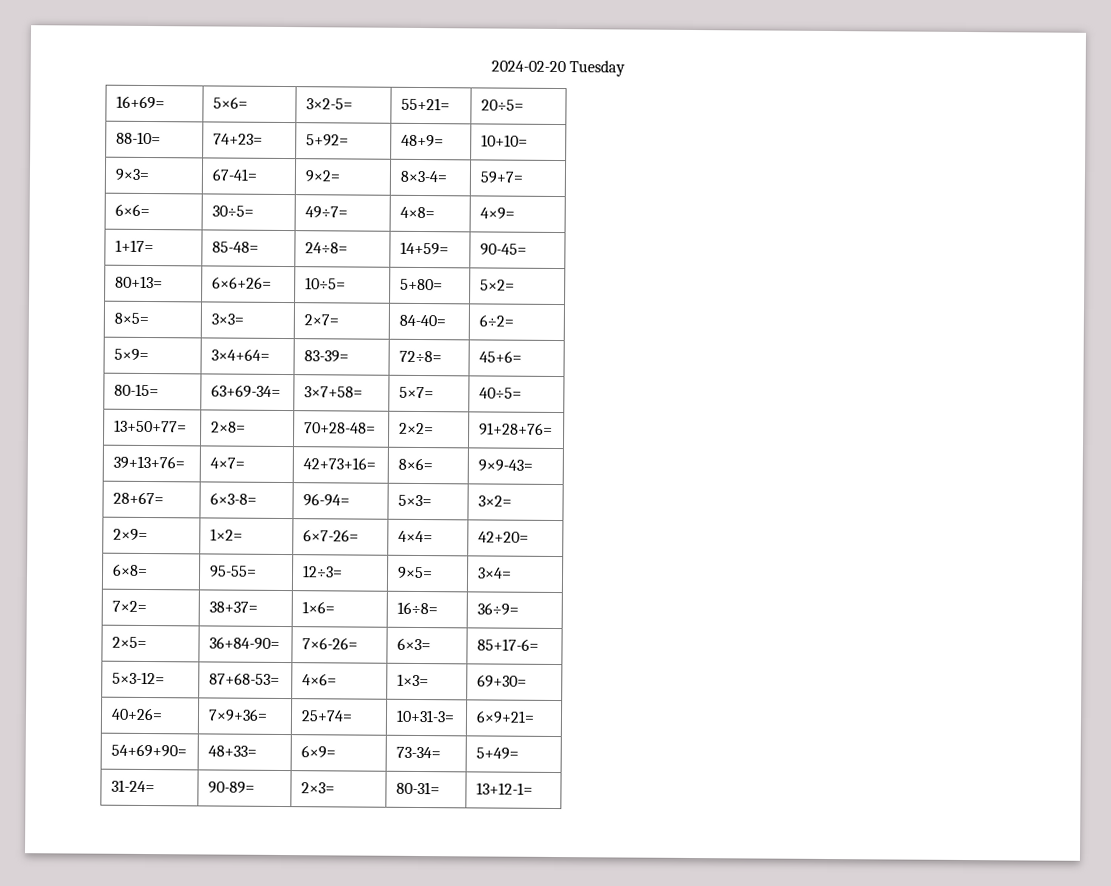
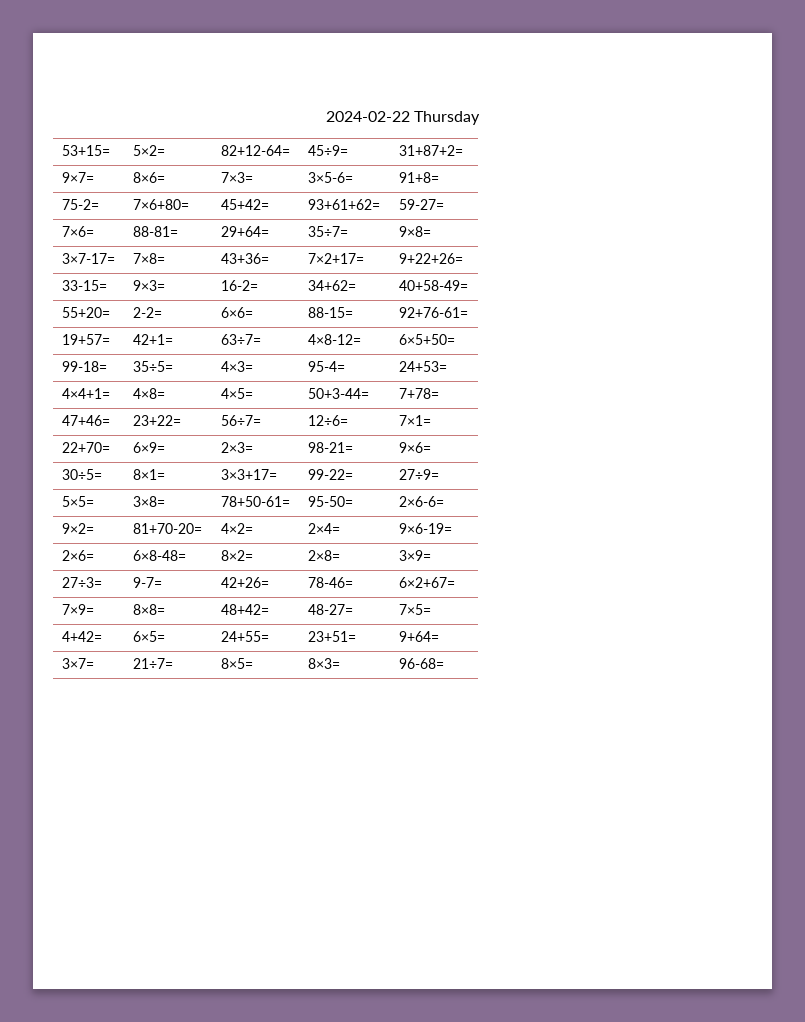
[490,60,626,77] [115,95,165,110] [212,96,248,109] [305,98,353,110] [400,97,450,111] [480,99,524,111] [115,131,161,145] [212,133,263,145] [305,134,349,147] [400,134,444,148] [480,134,528,147] [114,168,149,182] [211,168,258,181] [304,170,340,183] [399,170,447,183] [479,171,523,184] [114,203,150,217] [211,205,254,217] [304,206,348,219] [399,206,435,219] [479,207,515,220] [114,239,154,253] [211,241,259,253] [304,242,348,254] [399,241,449,256] [479,243,527,256] [114,275,163,289] [211,276,272,289] [304,277,346,290] [399,278,443,291] [479,279,515,291] [113,312,149,325] [210,313,244,325] [303,314,339,326] [398,314,446,327] [478,314,514,327] [113,348,149,362] [210,348,270,361] [303,350,349,363] [398,350,442,363] [478,350,522,363] [113,383,159,397] [210,384,281,398] [303,386,363,398] [398,386,434,399] [478,387,522,399] [113,419,187,433] [210,421,246,433] [303,422,376,434] [398,422,434,435] [478,422,553,436] [112,455,185,470] [209,457,245,469] [302,457,376,470] [397,457,433,471] [477,459,533,472] [112,491,164,505] [209,492,257,505] [302,493,350,507] [397,494,432,507] [477,495,512,507] [112,528,148,542] [209,528,243,541] [302,529,359,542] [397,530,433,543] [477,531,529,543] [112,563,148,577] [209,565,257,578] [302,565,343,578] [396,566,433,580] [477,567,512,579] [111,600,147,613] [208,601,258,613] [301,601,335,614] [396,601,438,615] [476,602,519,616] [111,636,147,649] [208,636,280,650] [301,637,358,650] [396,637,431,651] [476,638,539,651] [111,671,165,685] [208,672,280,685] [301,673,337,686] [396,673,429,687] [476,674,527,688] [110,707,163,721] [207,708,268,722] [300,710,353,722] [395,709,455,723] [475,710,535,724] [110,743,187,758] [207,745,257,757] [300,745,336,759] [395,746,441,759] [475,747,519,760] [110,779,155,793] [207,781,255,794] [300,782,335,794] [395,781,440,795] [475,782,533,795] 2024-02-20 Tuesday // 16+69= | 5×6= | 3×2-5= | 55+21= | 20÷5= // 88-10= | 74+23= | 5+92= | 48+9= | 10+10= // 9×3= | 67-41= | 9×2= | 8×3-4= | 59+7= // 6×6= | 30÷5= | 49÷7= | 4×8= | 4×9= // 1+17= | 85-48= | 24÷8= | 14+59= | 90-45= // 80+13= | 6×6+26= | 10÷5= | 5+80= | 5×2= // 8×5= | 3×3= | 2×7= | 84-40= | 6÷2= // 5×9= | 3×4+64= | 83-39= | 72÷8= | 45+6= // 80-15= | 63+69-34= | 3×7+58= | 5×7= | 40÷5= // 13+50+77= | 2×8= | 70+28-48= | 2×2= | 91+28+76= // 39+13+76= | 4×7= | 42+73+16= | 8×6= | 9×9-43= // 28+67= | 6×3-8= | 96-94= | 5×3= | 3×2= // 2×9= | 1×2= | 6×7-26= | 4×4= | 42+20= // 6×8= | 95-55= | 12÷3= | 9×5= | 3×4= // 7×2= | 38+37= | 1×6= | 16÷8= | 36÷9= // 2×5= | 36+84-90= | 7×6-26= | 6×3= | 85+17-6= // 5×3-12= | 87+68-53= | 4×6= | 1×3= | 69+30= // 40+26= | 7×9+36= | 25+74= | 10+31-3= | 6×9+21= // 54+69+90= | 48+33= | 6×9= | 73-34= | 5+49= // 31-24= | 90-89= | 2×3= | 80-31= | 13+12-1= -> [325,111,481,125] [61,145,110,156] [132,145,165,156] [220,145,290,156] [307,145,348,156] [398,145,463,156] [61,172,94,183] [132,172,165,183] [220,172,253,183] [307,172,353,183] [398,172,439,183] [61,199,99,210] [132,199,189,210] [220,199,269,210] [307,199,380,210] [398,199,444,210] [61,226,94,237] [132,226,178,237] [220,226,269,237] [307,226,348,237] [398,226,431,237] [61,253,115,264] [132,253,165,264] [220,253,269,264] [307,253,364,264] [398,253,463,264] [61,280,107,291] [132,280,165,291] [220,280,258,291] [307,280,356,291] [398,280,468,291] [61,307,110,318] [132,307,162,318] [220,307,253,318] [307,307,353,318] [398,307,468,318] [61,334,110,345] [132,334,173,345] [220,334,261,345] [307,334,361,345] [398,334,455,345] [61,361,107,372] [132,361,173,372] [220,361,253,372] [307,361,345,372] [398,361,447,372] [61,388,110,399] [132,388,165,399] [220,388,253,399] [307,388,369,399] [398,388,439,399] [61,415,110,426] [132,415,181,426] [220,415,261,426] [307,415,348,426] [398,415,431,426] [61,442,110,453] [132,442,165,453] [220,442,253,453] [307,442,353,453] [398,442,431,453] [61,469,102,480] [132,469,165,480] [220,469,277,480] [307,469,353,480] [398,469,439,480] [61,496,94,507] [132,496,165,507] [220,496,290,507] [307,496,353,507] [398,496,444,507] [61,523,94,534] [132,523,202,534] [220,523,253,534] [307,523,340,534] [398,523,452,534] [61,550,94,561] [132,550,186,561] [220,550,253,561] [307,550,340,561] [398,550,431,561] [61,577,102,588] [132,577,162,588] [220,577,269,588] [307,577,353,588] [398,577,455,588] [61,604,94,615] [132,604,165,615] [220,604,269,615] [307,604,353,615] [398,604,431,615] [61,631,102,642] [132,631,165,642] [220,631,269,642] [307,631,356,642] [398,631,439,642] [61,658,94,669] [132,658,173,669] [220,658,253,669] [307,658,340,669] [398,658,444,669] 2024-02-22 Thursday // 53+15= | 5×2= | 82+12-64= | 45÷9= | 31+87+2= // 9×7= | 8×6= | 7×3= | 3×5-6= | 91+8= // 75-2= | 7×6+80= | 45+42= | 93+61+62= | 59-27= // 7×6= | 88-81= | 29+64= | 35÷7= | 9×8= // 3×7-17= | 7×8= | 43+36= | 7×2+17= | 9+22+26= // 33-15= | 9×3= | 16-2= | 34+62= | 40+58-49= // 55+20= | 2-2= | 6×6= | 88-15= | 92+76-61= // 19+57= | 42+1= | 63÷7= | 4×8-12= | 6×5+50= // 99-18= | 35÷5= | 4×3= | 95-4= | 24+53= // 4×4+1= | 4×8= | 4×5= | 50+3-44= | 7+78= // 47+46= | 23+22= | 56÷7= | 12÷6= | 7×1= // 22+70= | 6×9= | 2×3= | 98-21= | 9×6= // 30÷5= | 8×1= | 3×3+17= | 99-22= | 27÷9= // 5×5= | 3×8= | 78+50-61= | 95-50= | 2×6-6= // 9×2= | 81+70-20= | 4×2= | 2×4= | 9×6-19= // 2×6= | 6×8-48= | 8×2= | 2×8= | 3×9= // 27÷3= | 9-7= | 42+26= | 78-46= | 6×2+67= // 7×9= | 8×8= | 48+42= | 48-27= | 7×5= // 4+42= | 6×5= | 24+55= | 23+51= | 9+64= // 3×7= | 21÷7= | 8×5= | 8×3= | 96-68=

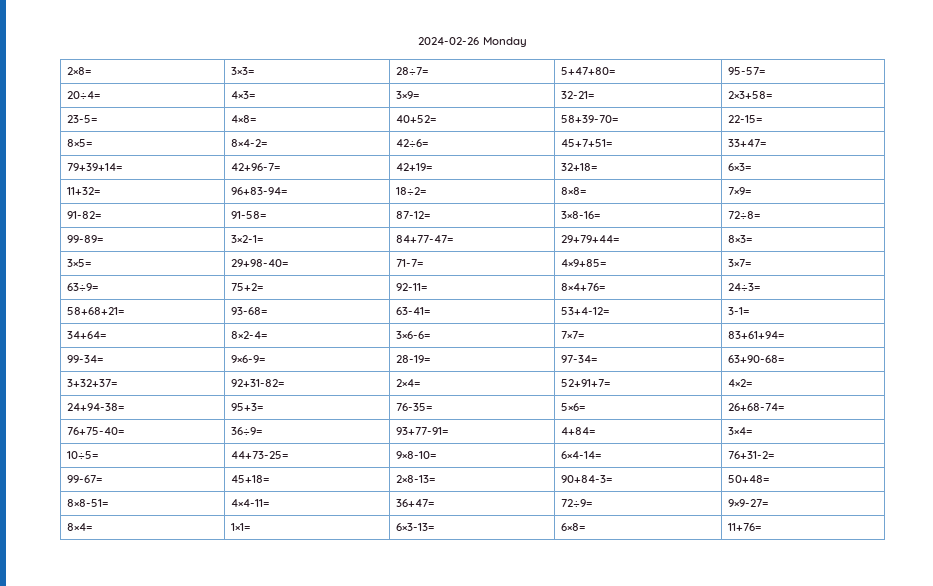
[325,111,481,125] [61,145,110,156] [132,145,165,156] [220,145,290,156] [307,145,348,156] [398,145,463,156] [61,172,94,183] [132,172,165,183] [220,172,253,183] [307,172,353,183] [398,172,439,183] [61,199,99,210] [132,199,189,210] [220,199,269,210] [307,199,380,210] [398,199,444,210] [61,226,94,237] [132,226,178,237] [220,226,269,237] [307,226,348,237] [398,226,431,237] [61,253,115,264] [132,253,165,264] [220,253,269,264] [307,253,364,264] [398,253,463,264] [61,280,107,291] [132,280,165,291] [220,280,258,291] [307,280,356,291] [398,280,468,291] [61,307,110,318] [132,307,162,318] [220,307,253,318] [307,307,353,318] [398,307,468,318] [61,334,110,345] [132,334,173,345] [220,334,261,345] [307,334,361,345] [398,334,455,345] [61,361,107,372] [132,361,173,372] [220,361,253,372] [307,361,345,372] [398,361,447,372] [61,388,110,399] [132,388,165,399] [220,388,253,399] [307,388,369,399] [398,388,439,399] [61,415,110,426] [132,415,181,426] [220,415,261,426] [307,415,348,426] [398,415,431,426] [61,442,110,453] [132,442,165,453] [220,442,253,453] [307,442,353,453] [398,442,431,453] [61,469,102,480] [132,469,165,480] [220,469,277,480] [307,469,353,480] [398,469,439,480] [61,496,94,507] [132,496,165,507] [220,496,290,507] [307,496,353,507] [398,496,444,507] [61,523,94,534] [132,523,202,534] [220,523,253,534] [307,523,340,534] [398,523,452,534] [61,550,94,561] [132,550,186,561] [220,550,253,561] [307,550,340,561] [398,550,431,561] [61,577,102,588] [132,577,162,588] [220,577,269,588] [307,577,353,588] [398,577,455,588] [61,604,94,615] [132,604,165,615] [220,604,269,615] [307,604,353,615] [398,604,431,615] [61,631,102,642] [132,631,165,642] [220,631,269,642] [307,631,356,642] [398,631,439,642] [61,658,94,669] [132,658,173,669] [220,658,253,669] [307,658,340,669] [398,658,444,669] 2024-02-22 Thursday // 53+15= | 5×2= | 82+12-64= | 45÷9= | 31+87+2= // 9×7= | 8×6= | 7×3= | 3×5-6= | 91+8= // 75-2= | 7×6+80= | 45+42= | 93+61+62= | 59-27= // 7×6= | 88-81= | 29+64= | 35÷7= | 9×8= // 3×7-17= | 7×8= | 43+36= | 7×2+17= | 9+22+26= // 33-15= | 9×3= | 16-2= | 34+62= | 40+58-49= // 55+20= | 2-2= | 6×6= | 88-15= | 92+76-61= // 19+57= | 42+1= | 63÷7= | 4×8-12= | 6×5+50= // 99-18= | 35÷5= | 4×3= | 95-4= | 24+53= // 4×4+1= | 4×8= | 4×5= | 50+3-44= | 7+78= // 47+46= | 23+22= | 56÷7= | 12÷6= | 7×1= // 22+70= | 6×9= | 2×3= | 98-21= | 9×6= // 30÷5= | 8×1= | 3×3+17= | 99-22= | 27÷9= // 5×5= | 3×8= | 78+50-61= | 95-50= | 2×6-6= // 9×2= | 81+70-20= | 4×2= | 2×4= | 9×6-19= // 2×6= | 6×8-48= | 8×2= | 2×8= | 3×9= // 27÷3= | 9-7= | 42+26= | 78-46= | 6×2+67= // 7×9= | 8×8= | 48+42= | 48-27= | 7×5= // 4+42= | 6×5= | 24+55= | 23+51= | 9+64= // 3×7= | 21÷7= | 8×5= | 8×3= | 96-68= -> [418,37,527,47] [67,67,92,75] [231,67,255,75] [396,67,429,75] [561,67,616,75] [728,67,766,75] [67,91,101,99] [231,91,256,99] [396,91,420,99] [561,91,595,99] [728,91,773,99] [67,115,98,123] [231,115,257,123] [396,115,437,123] [561,115,619,123] [728,115,763,123] [67,139,93,147] [231,139,268,147] [396,139,429,147] [561,139,613,147] [728,139,767,147] [67,163,123,171] [231,163,281,171] [396,163,433,171] [561,163,598,171] [728,163,752,171] [67,187,101,195] [231,187,288,195] [396,187,427,195] [561,187,587,195] [728,187,752,195] [67,211,102,219] [231,211,267,219] [396,211,431,219] [561,211,601,219] [728,211,761,219] [67,235,104,243] [231,235,264,243] [396,235,454,243] [561,235,620,243] [728,235,753,243] [67,259,92,267] [231,259,289,267] [396,259,424,267] [561,259,607,267] [728,259,752,267] [67,283,99,291] [231,283,264,291] [396,283,428,291] [561,283,606,291] [728,283,761,291] [67,307,125,315] [231,307,268,315] [396,307,431,315] [561,307,610,315] [728,307,750,315] [67,331,107,339] [231,331,268,339] [396,331,431,339] [561,331,585,339] [728,331,785,339] [67,355,104,363] [231,355,266,363] [396,355,431,363] [561,355,598,363] [728,355,785,363] [67,379,118,387] [231,379,285,387] [396,379,421,387] [561,379,611,387] [728,379,753,387] [67,403,125,411] [231,403,264,411] [396,403,433,411] [561,403,586,411] [728,403,785,411] [67,427,125,435] [231,427,263,435] [396,427,449,435] [561,427,596,435] [728,427,753,435] [67,451,99,459] [231,451,289,459] [396,451,437,459] [561,451,602,459] [728,451,775,459] [67,475,103,483] [231,475,270,483] [396,475,436,483] [561,475,613,483] [728,475,770,483] [67,499,109,507] [231,499,270,507] [396,499,435,507] [561,499,593,507] [728,499,769,507] [67,523,93,531] [231,523,251,531] [396,523,435,531] [561,523,586,531] [728,523,762,531] 2024-02-26 Monday // 2×8= | 3×3= | 28÷7= | 5+47+80= | 95-57= // 20÷4= | 4×3= | 3×9= | 32-21= | 2×3+58= // 23-5= | 4×8= | 40+52= | 58+39-70= | 22-15= // 8×5= | 8×4-2= | 42÷6= | 45+7+51= | 33+47= // 79+39+14= | 42+96-7= | 42+19= | 32+18= | 6×3= // 11+32= | 96+83-94= | 18÷2= | 8×8= | 7×9= // 91-82= | 91-58= | 87-12= | 3×8-16= | 72÷8= // 99-89= | 3×2-1= | 84+77-47= | 29+79+44= | 8×3= // 3×5= | 29+98-40= | 71-7= | 4×9+85= | 3×7= // 63÷9= | 75+2= | 92-11= | 8×4+76= | 24÷3= // 58+68+21= | 93-68= | 63-41= | 53+4-12= | 3-1= // 34+64= | 8×2-4= | 3×6-6= | 7×7= | 83+61+94= // 99-34= | 9×6-9= | 28-19= | 97-34= | 63+90-68= // 3+32+37= | 92+31-82= | 2×4= | 52+91+7= | 4×2= // 24+94-38= | 95+3= | 76-35= | 5×6= | 26+68-74= // 76+75-40= | 36÷9= | 93+77-91= | 4+84= | 3×4= // 10÷5= | 44+73-25= | 9×8-10= | 6×4-14= | 76+31-2= // 99-67= | 45+18= | 2×8-13= | 90+84-3= | 50+48= // 8×8-51= | 4×4-11= | 36+47= | 72÷9= | 9×9-27= // 8×4= | 1×1= | 6×3-13= | 6×8= | 11+76=

